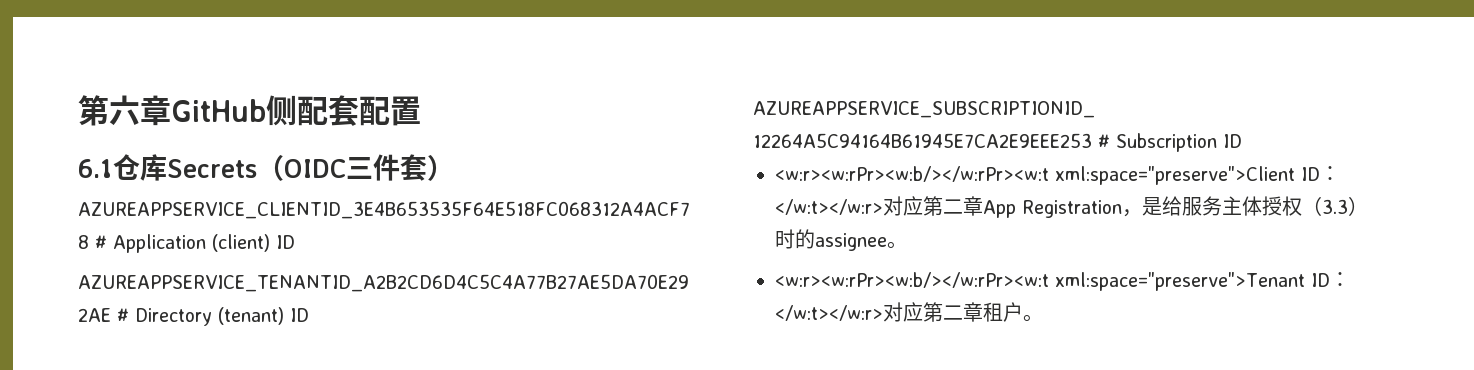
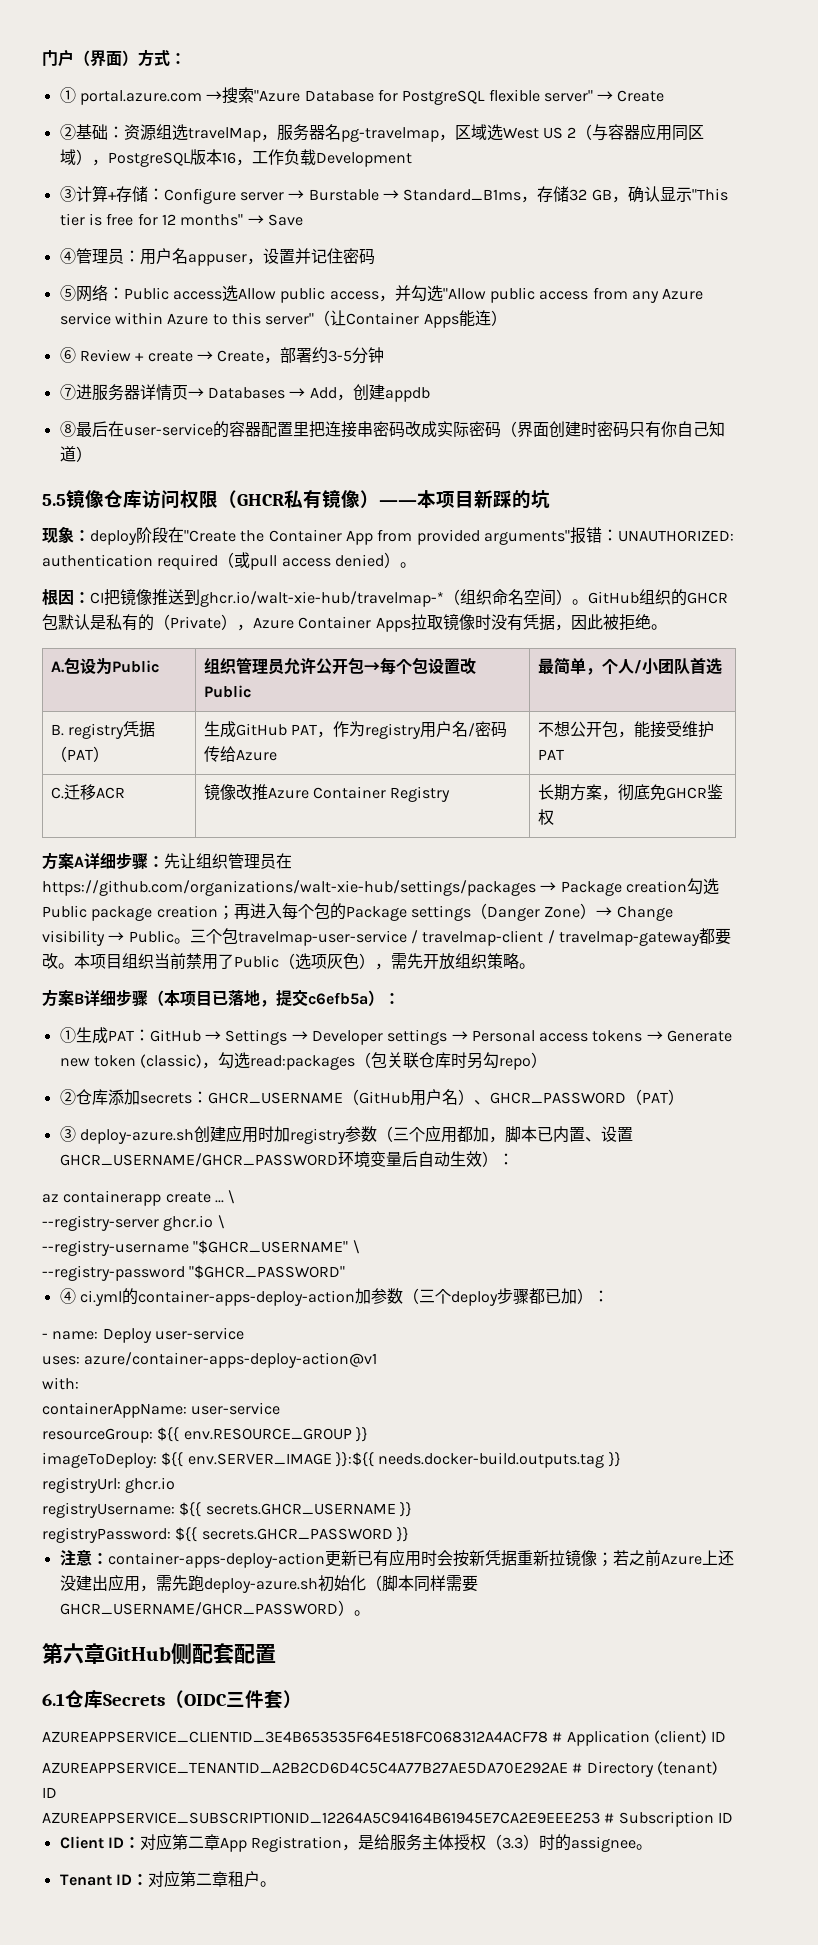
(78, 110) none -> [42,49,186,67] [59,87,665,105] [59,123,705,142] [59,149,412,167] [59,185,728,204] [59,213,303,226] [59,248,375,266] [59,284,704,303] [59,310,507,328] [59,347,385,364] [59,384,430,402] [59,421,725,438] [59,446,92,462] [42,489,550,509] [42,526,734,545] [42,552,416,570] [42,588,728,607] [42,613,667,632] [50,657,159,674] [203,657,476,675] [203,685,251,698] [537,657,722,675] [50,721,155,739] [50,746,109,762] [203,721,507,739] [203,746,277,762] [537,721,714,738] [537,749,564,760] [50,784,125,800] [203,783,451,802] [537,784,723,801] [537,809,554,825] [42,852,292,870] [42,878,719,896] [42,903,673,921] [42,928,731,946] [42,953,535,970] [42,989,400,1007] [59,1027,733,1045] [59,1052,548,1070] [59,1089,684,1106] [59,1125,633,1144] [59,1151,514,1168] [42,1190,236,1206] [42,1215,225,1231] [42,1240,360,1256] [42,1265,346,1281] [59,1288,609,1306] [42,1327,244,1343] [42,1352,378,1368] [42,1377,79,1390] [42,1402,281,1418] [42,1427,368,1443] [42,1452,621,1468] [42,1477,176,1493] [42,1502,412,1518] [42,1527,409,1543] [59,1549,734,1568] [59,1574,478,1593] [59,1600,370,1616] 门户（界面）方式： // ① portal.azure.com →搜索"Azure Database for PostgreSQL flexible server" → Create // ②基础：资源组选travelMap，服务器名pg-travelmap，区域选West US 2（与容器应用同区域），PostgreSQL版本16，工作负载Development // ③计算+存储：Configure server → Burstable → Standard_B1ms，存储32 GB，确认显示"This tier is free for 12 months" → Save // ④管理员：用户名appuser，设置并记住密码 // ⑤网络：Public access选Allow public access，并勾选"Allow public access from any Azure service within Azure to this server"（让Container Apps能连） // ⑥ Review + create → Create，部署约3-5分钟 // ⑦进服务器详情页→ Databases → Add，创建appdb // ⑧最后在user-service的容器配置里把连接串密码改成实际密码（界面创建时密码只有你自己知道） // 5.5镜像仓库访问权限（GHCR私有镜像）——本项目新踩的坑 // 现象：deploy阶段在"Create the Container App from provided arguments"报错：UNAUTHORIZED: authentication required（或pull access denied）。 // 根因：CI把镜像推送到ghcr.io/walt-xie-hub/travelmap-*（组织命名空间）。GitHub组织的GHCR包默认是私有的（Private），Azure Container Apps拉取镜像时没有凭据，因此被拒绝。 // A.包设为Public | 组织管理员允许公开包→每个包设置改Public | 最简单，个人/小团队首选 // B. registry凭据（PAT） | 生成GitHub PAT，作为registry用户名/密码传给Azure | 不想公开包，能接受维护PAT // C.迁移ACR | 镜像改推Azure Container Registry | 长期方案，彻底免GHCR鉴权 // 方案A详细步骤：先让组织管理员在https://github.com/organizations/walt-xie-hub/settings/packages → Package creation勾选Public package creation；再进入每个包的Package settings（Danger Zone）→ Change visibility → Public。三个包travelmap-user-service / travelmap-client / travelmap-gateway都要改。本项目组织当前禁用了Public（选项灰色），需先开放组织策略。 // 方案B详细步骤（本项目已落地，提交c6efb5a）： // ①生成PAT：GitHub → Settings → Developer settings → Personal access tokens → Generate new token (classic)，勾选read:packages（包关联仓库时另勾repo） // ②仓库添加secrets：GHCR_USERNAME（GitHub用户名）、GHCR_PASSWORD（PAT） // ③ deploy-azure.sh创建应用时加registry参数（三个应用都加，脚本已内置、设置GHCR_USERNAME/GHCR_PASSWORD环境变量后自动生效）： // az containerapp create ... \ // --registry-server ghcr.io \ // --registry-username "$GHCR_USERNAME" \ // --registry-password "$GHCR_PASSWORD" // ④ ci.yml的container-apps-deploy-action加参数（三个deploy步骤都已加）： // - name: Deploy user-service // uses: azure/container-apps-deploy-action@v1 // with: // containerAppName: user-service // resourceGroup: ${{ env.RESOURCE_GROUP }} // imageToDeploy: ${{ env.SERVER_IMAGE }}:${{ needs.docker-build.outputs.tag }} // registryUrl: ghcr.io // registryUsername: ${{ secrets.GHCR_USERNAME }} // registryPassword: ${{ secrets.GHCR_PASSWORD }} // 注意：container-apps-deploy-action更新已有应用时会按新凭据重新拉镜像；若之前Azure上还没建出应用，需先跑deploy-azure.sh初始化（脚本同样需要GHCR_USERNAME/GHCR_PASSWORD）。 //
[775,166,1340,185] [775,199,883,215] <w:r><w:rPr><w:b/></w:rPr><w:t xml:space="preserve">Client ID：</w:t></w:r> -> [59,1836,140,1849] Client ID：
[775,272,1350,291] [775,305,883,321] <w:r><w:rPr><w:b/></w:rPr><w:t xml:space="preserve">Tenant ID：</w:t></w:r> -> [59,1874,148,1886] Tenant ID：

